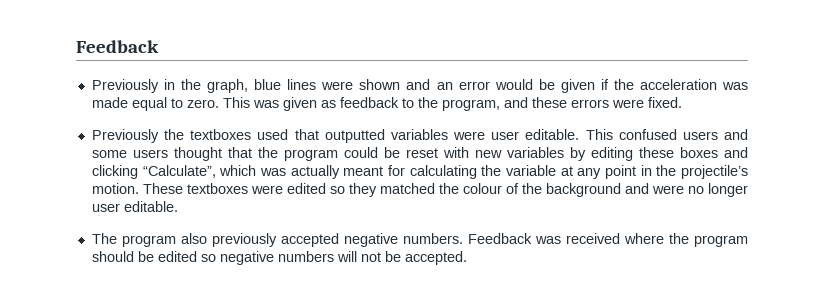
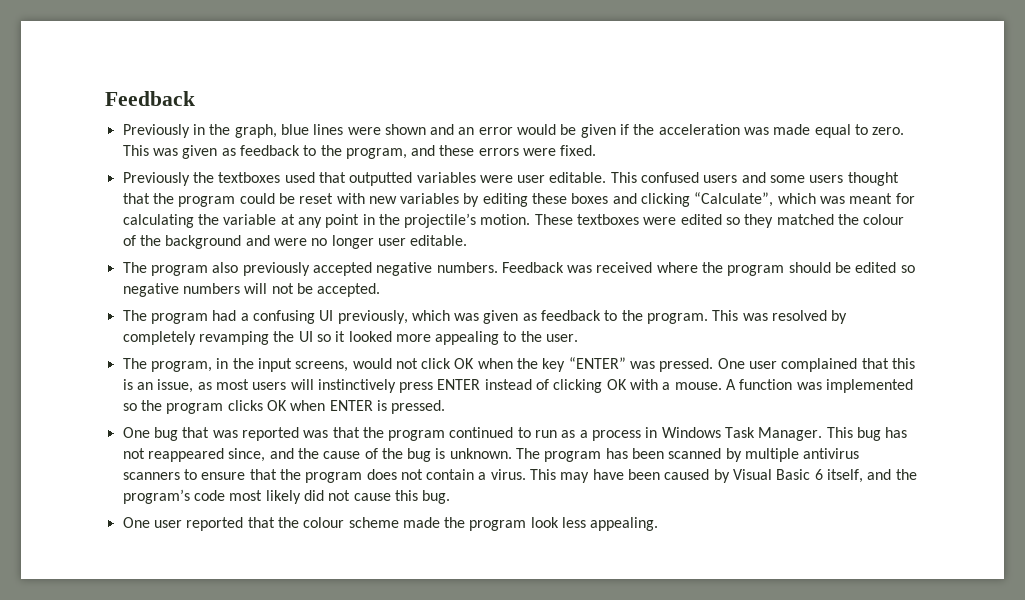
[290,165,340,179] actually -> (846, 200) none
(467, 258) none -> [122,310,848,324] [122,331,579,345] [122,357,916,372] [122,379,914,393] [122,400,446,414] [122,427,908,441] [122,448,860,462] [122,469,917,483] [122,489,451,504] [122,517,659,531] // The program had a confusing UI previously, which was given as feedback to the program. This was resolved by completely revamping the UI so it looked more appealing to the user. // The program, in the input screens, would not click OK when the key “ENTER” was pressed. One user complained that this is an issue, as most users will instinctively press ENTER instead of clicking OK with a mouse. A function was implemented so the program clicks OK when ENTER is pressed. // One bug that was reported was that the program continued to run as a process in Windows Task Manager. This bug has not reappeared since, and the cause of the bug is unknown. The program has been scanned by multiple antivirus scanners to ensure that the program does not contain a virus. This may have been caused by Visual Basic 6 itself, and the program’s code most likely did not cause this bug. // One user reported that the colour scheme made the program look less appealing.

